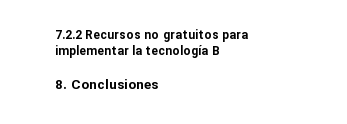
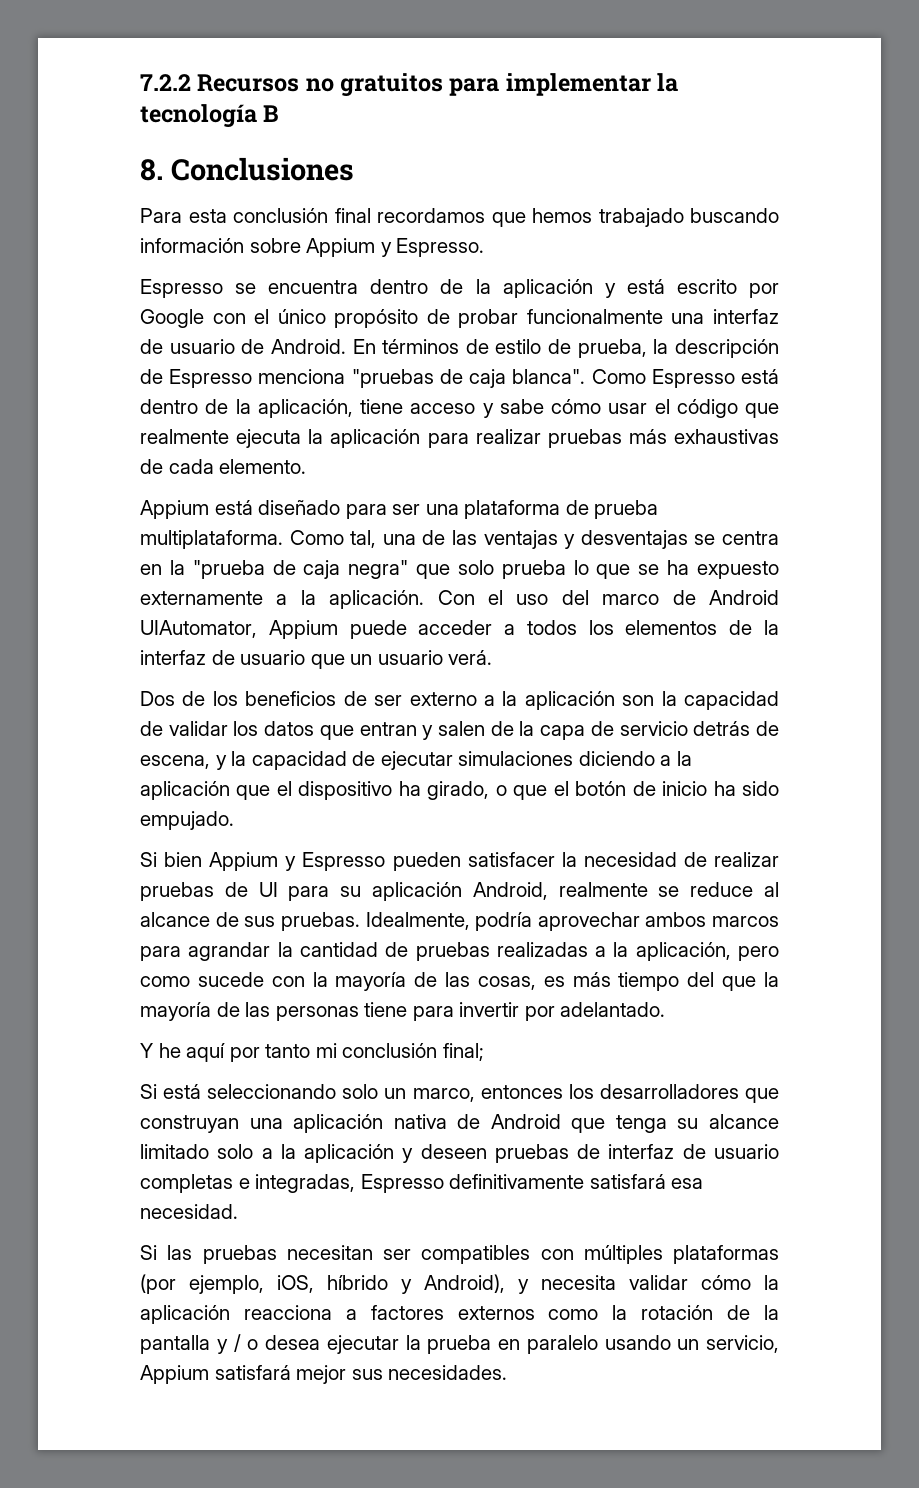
(158, 84) none -> [140,208,779,227] [140,238,485,257] [140,279,780,298] [140,309,779,328] [140,339,779,358] [140,369,779,388] [140,399,779,418] [140,429,779,448] [140,459,307,474] [140,500,659,519] [140,530,780,549] [140,560,779,579] [140,590,779,609] [140,620,779,639] [140,650,493,669] [140,691,779,710] [140,721,779,740] [140,751,692,770] [140,781,779,800] [140,811,234,830] [140,852,780,871] [140,882,779,901] [140,912,779,931] [140,942,779,961] [140,972,779,991] [140,1002,666,1021] [140,1043,484,1062] [140,1084,780,1103] [140,1114,779,1133] [140,1144,779,1163] [140,1174,704,1193] [140,1204,238,1219] [140,1245,779,1264] [140,1274,779,1294] [140,1305,780,1324] [140,1334,779,1354] [140,1365,508,1384] // Para esta conclusión final recordamos que hemos trabajado buscando información sobre Appium y Espresso. // Espresso se encuentra dentro de la aplicación y está escrito por Google con el único propósito de probar funcionalmente una interfaz de usuario de Android. En términos de estilo de prueba, la descripción de Espresso menciona "pruebas de caja blanca". Como Espresso está dentro de la aplicación, tiene acceso y sabe cómo usar el código que realmente ejecuta la aplicación para realizar pruebas más exhaustivas de cada elemento. // Appium está diseñado para ser una plataforma de prueba multiplataforma. Como tal, una de las ventajas y desventajas se centra en la "prueba de caja negra" que solo prueba lo que se ha expuesto externamente a la aplicación. Con el uso del marco de Android UIAutomator, Appium puede acceder a todos los elementos de la interfaz de usuario que un usuario verá. // Dos de los beneficios de ser externo a la aplicación son la capacidad de validar los datos que entran y salen de la capa de servicio detrás de escena, y la capacidad de ejecutar simulaciones diciendo a la aplicación que el dispositivo ha girado, o que el botón de inicio ha sido empujado. // Si bien Appium y Espresso pueden satisfacer la necesidad de realizar pruebas de UI para su aplicación Android, realmente se reduce al alcance de sus pruebas. Idealmente, podría aprovechar ambos marcos para agrandar la cantidad de pruebas realizadas a la aplicación, pero como sucede con la mayoría de las cosas, es más tiempo del que la mayoría de las personas tiene para invertir por adelantado. // Y he aquí por tanto mi conclusión final; // Si está seleccionando solo un marco, entonces los desarrolladores que construyan una aplicación nativa de Android que tenga su alcance limitado solo a la aplicación y deseen pruebas de interfaz de usuario completas e integradas, Espresso definitivamente satisfará esa necesidad. // Si las pruebas necesitan ser compatibles con múltiples plataformas (por ejemplo, iOS, híbrido y Android), y necesita validar cómo la aplicación reacciona a factores externos como la rotación de la pantalla y / o desea ejecutar la prueba en paralelo usando un servicio, Appium satisfará mejor sus necesidades.

